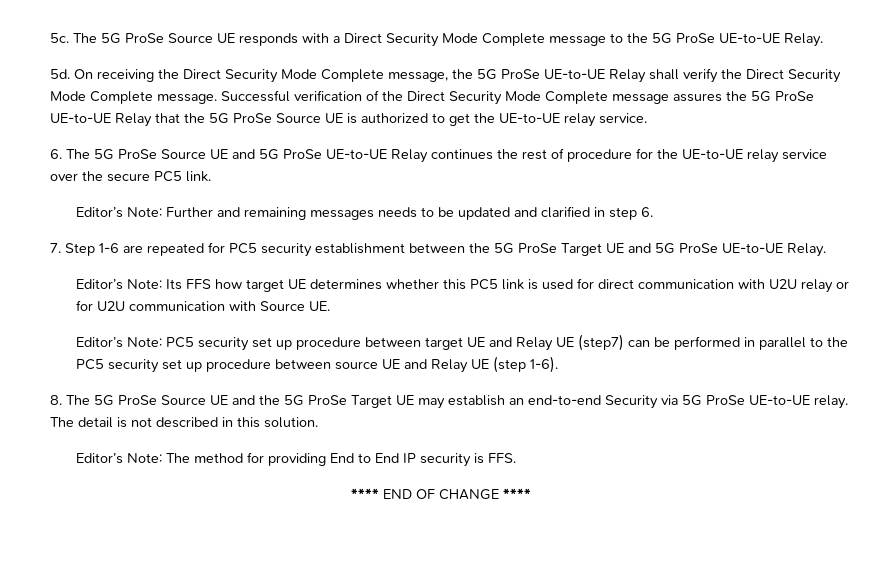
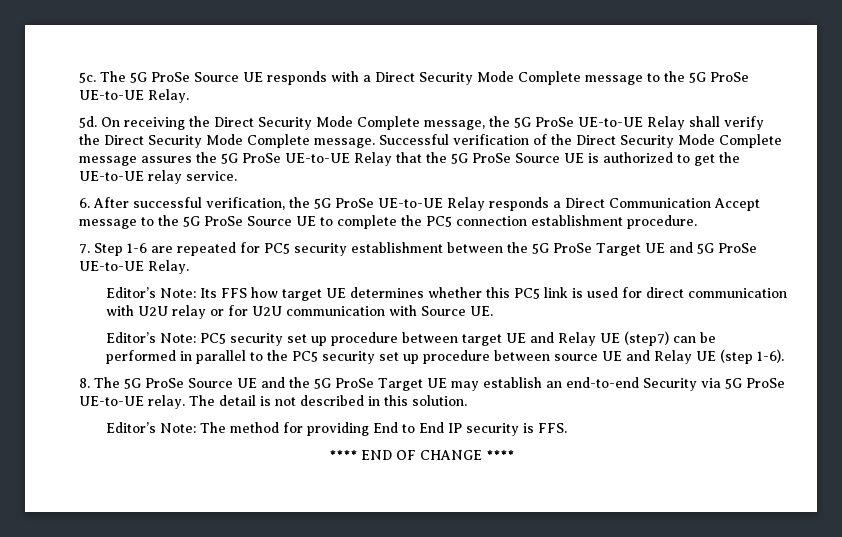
[65,148,827,163] [49,171,211,182] [75,206,653,220] The 5G ProSe Source UE and 5G ProSe UE-to-UE Relay continues the rest of procedure for the UE-to-UE relay service over the secure PC5 link. // Editor’s Note: Further and remaining messages needs to be updated and clarified in step 6. -> [93,197,761,211] [79,215,698,229] After successful verification, the 5G ProSe UE-to-UE Relay responds a Direct Communication Accept message to the 5G ProSe Source UE to complete the PC5 connection establishment procedure.

